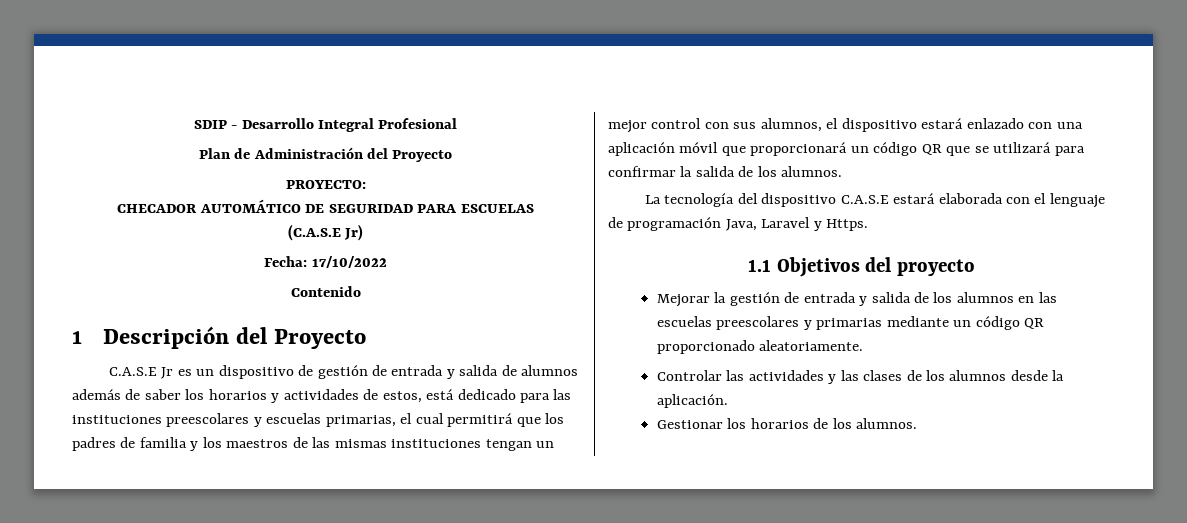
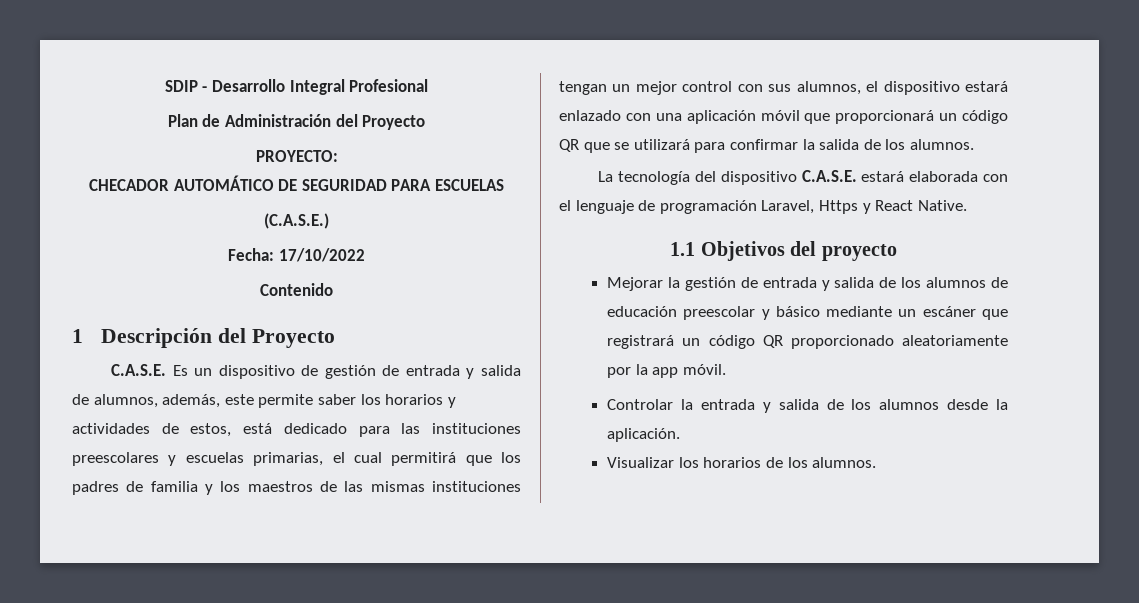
[287,224,364,241] (C.A.S.E Jr) -> [264,213,329,229] (C.A.S.E.)
[108,367,192,379] C.A.S.E Jr es -> [111,364,188,376] C.A.S.E. Es
[521,365,579,376] [72,389,141,400] alumnos además de -> [93,394,314,408] alumnos, además, este permite
[840,195,889,204] C.A.S.E -> [801,170,857,182] C.A.S.E.
[725,217,869,231] Java, Laravel y Https. -> [761,200,967,214] Laravel, Https y React Native.
[1018,292,1057,303] [656,316,1045,330] [656,340,864,354] [656,370,903,384] en las escuelas preescolares y primarias mediante un código QR proporcionado aleatoriamente. // Controlar las actividades y las clases -> [991,277,1008,288] [607,306,1008,320] [607,335,1008,349] [607,364,726,378] [607,399,819,413] de educación preescolar y básico mediante un escáner que registrará un código QR proporcionado aleatoriamente por la app móvil. // Controlar la entrada y salida
[656,420,723,429] Gestionar -> [607,457,675,468] Visualizar

